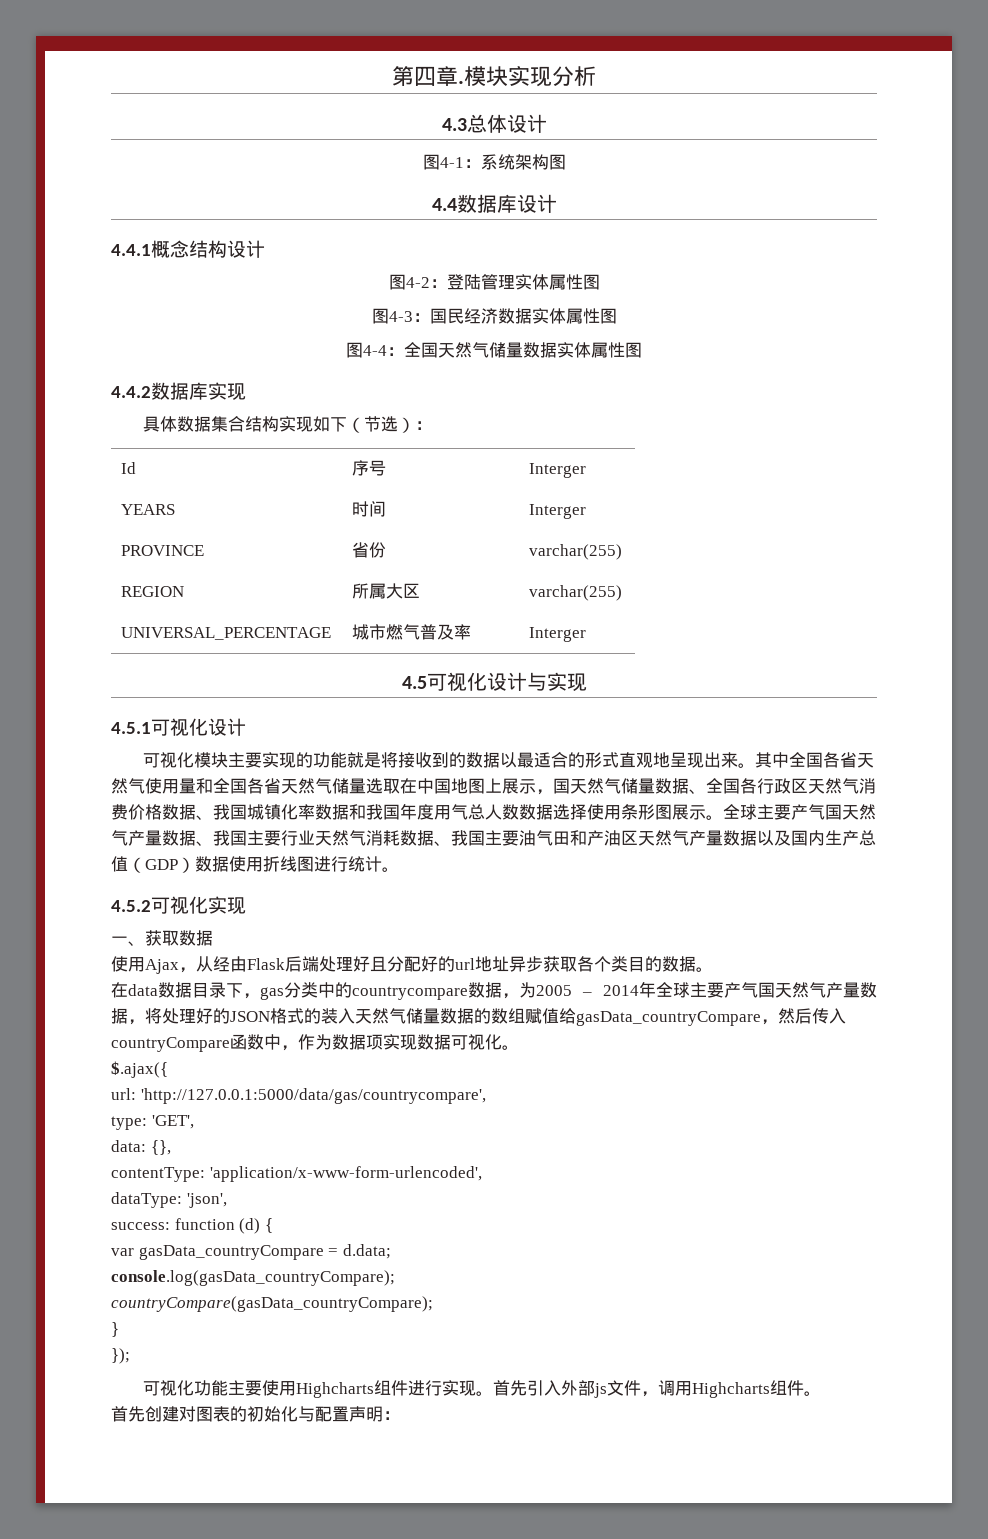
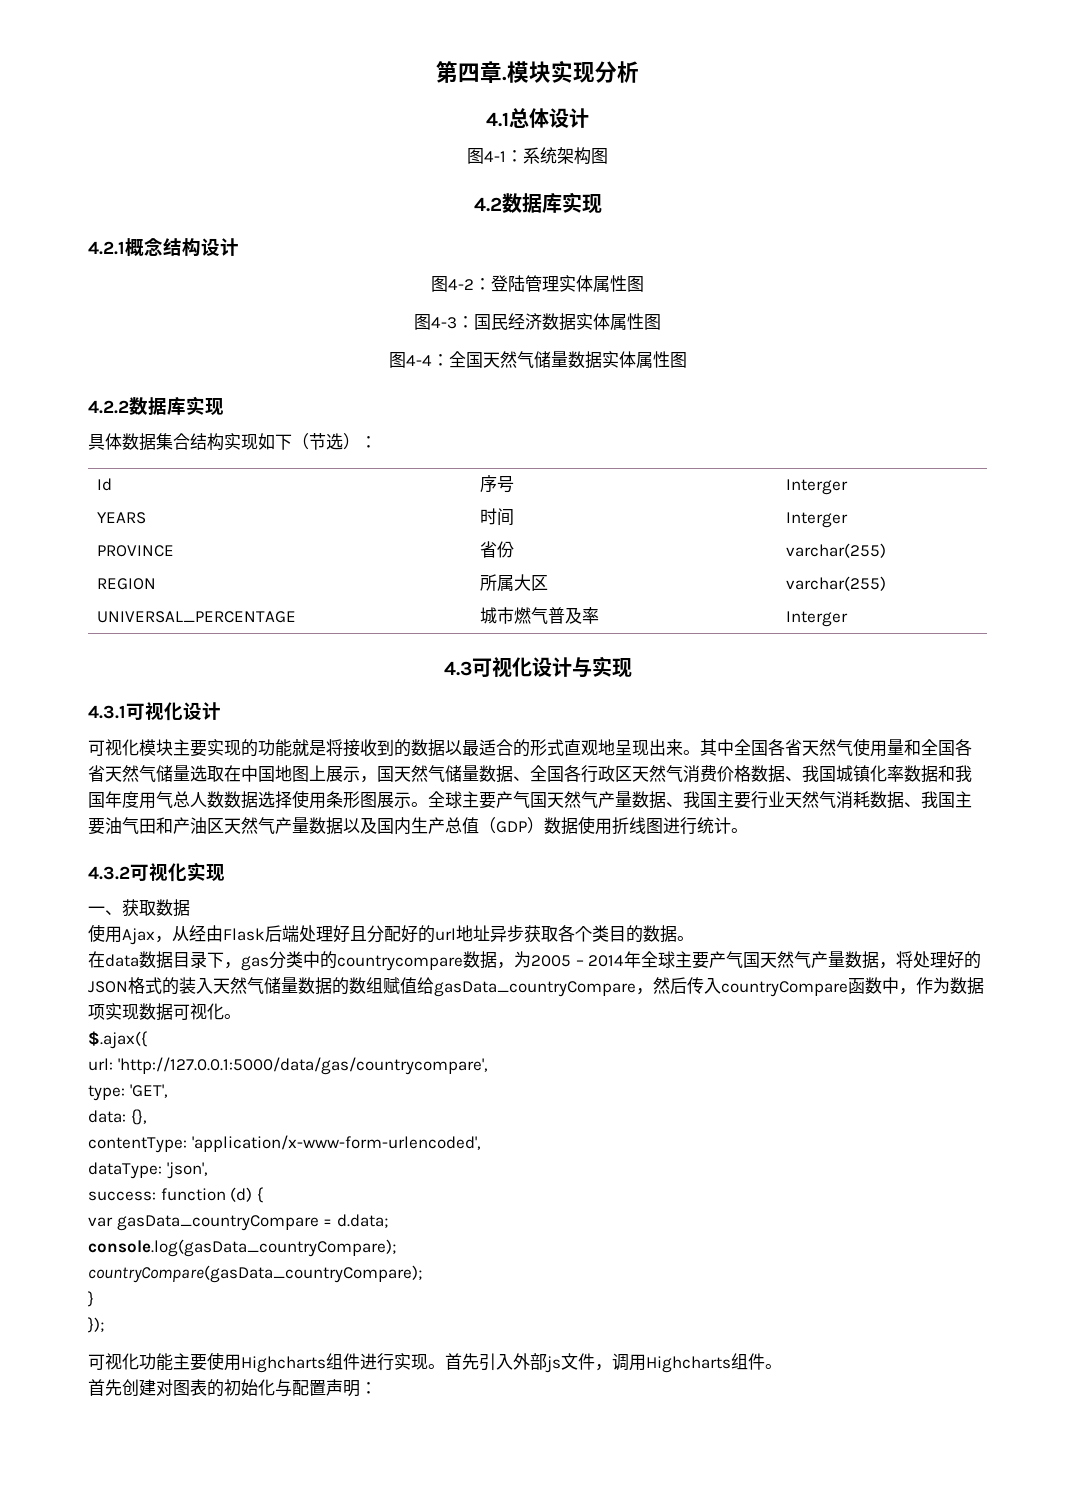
[441,118,467,131] 4.3 -> [486,112,509,127] 4.1
[431,194,557,213] [111,244,151,256] 4.4数据库设计 // 4.4.1 -> [473,192,602,214] [88,241,125,255] 4.2数据库实现 // 4.2.1
[111,386,151,398] 4.4.2 -> [88,400,129,414] 4.2.2
[401,676,427,689] 4.5 -> [443,661,472,676] 4.3
[111,722,151,734] 4.5.1 -> [88,705,126,719] 4.3.1
[111,900,151,912] 4.5.2 -> [88,866,130,880] 4.3.2

